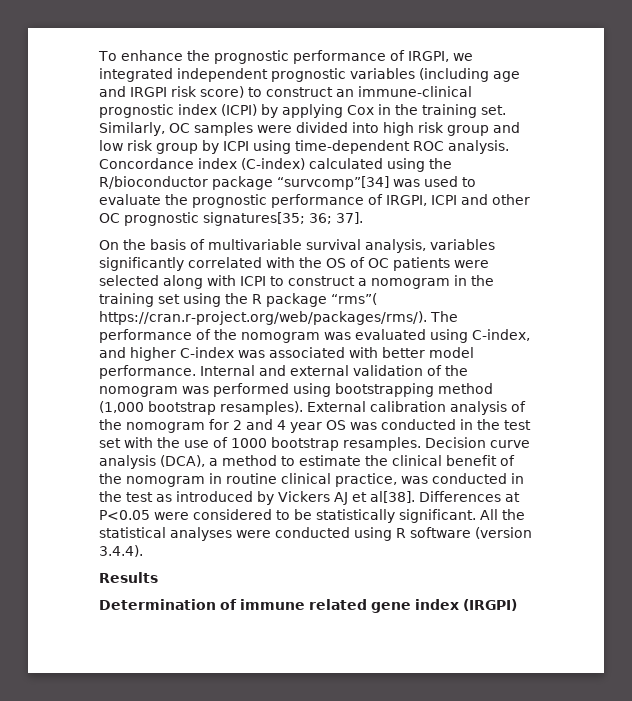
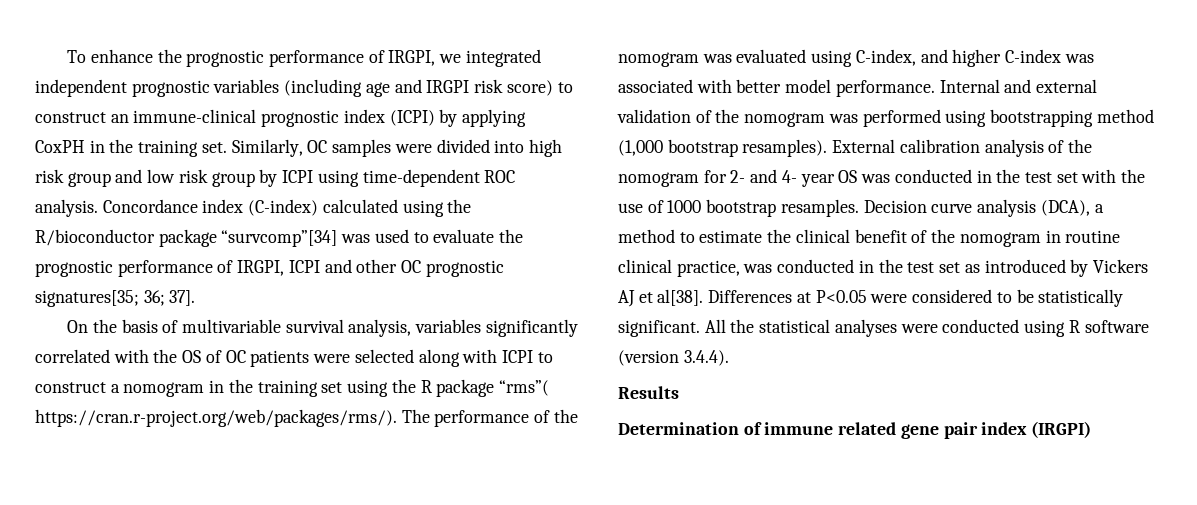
[347,105,374,115] Cox -> [35,140,85,153] CoxPH
[233,419,286,430] 2 and 4 -> [730,169,797,183] 2- and 4-
(153, 497) none -> [939,262,961,273] set
(411, 607) none -> [943,422,978,439] pair

